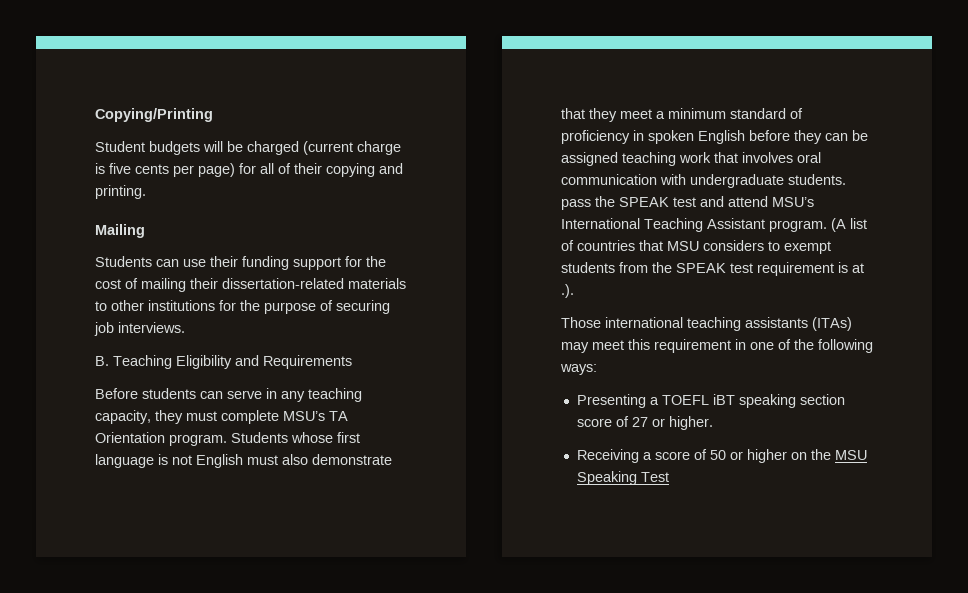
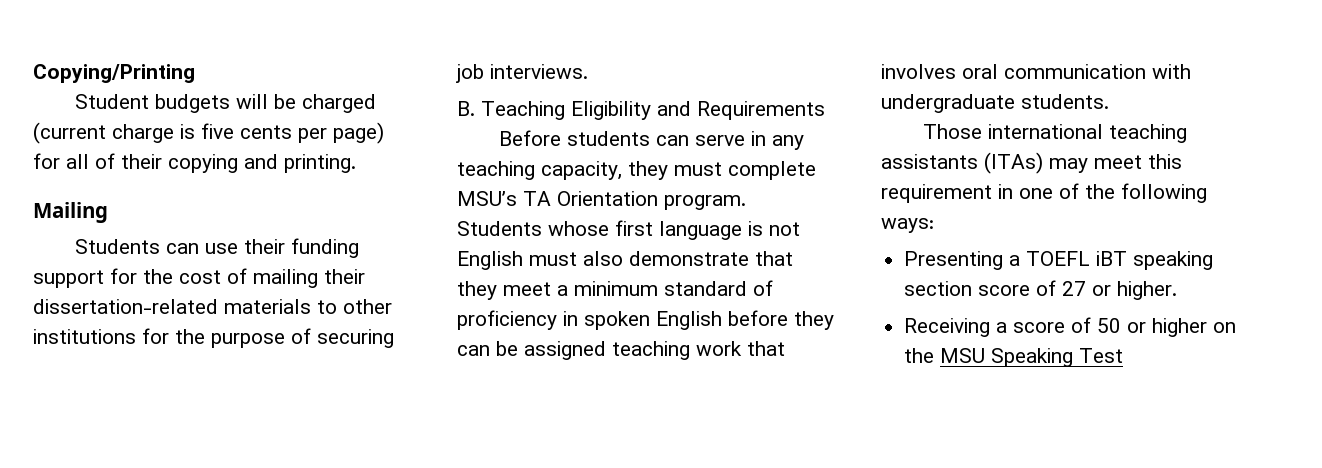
[561,196,814,210] [561,218,867,232] [561,240,831,254] [561,262,864,276] [561,284,574,298] pass the SPEAK test and attend MSU’s International Teaching Assistant program. (A list of countries that MSU considers to exempt students from the SPEAK test requirement is at .). -> (1109, 101) none

